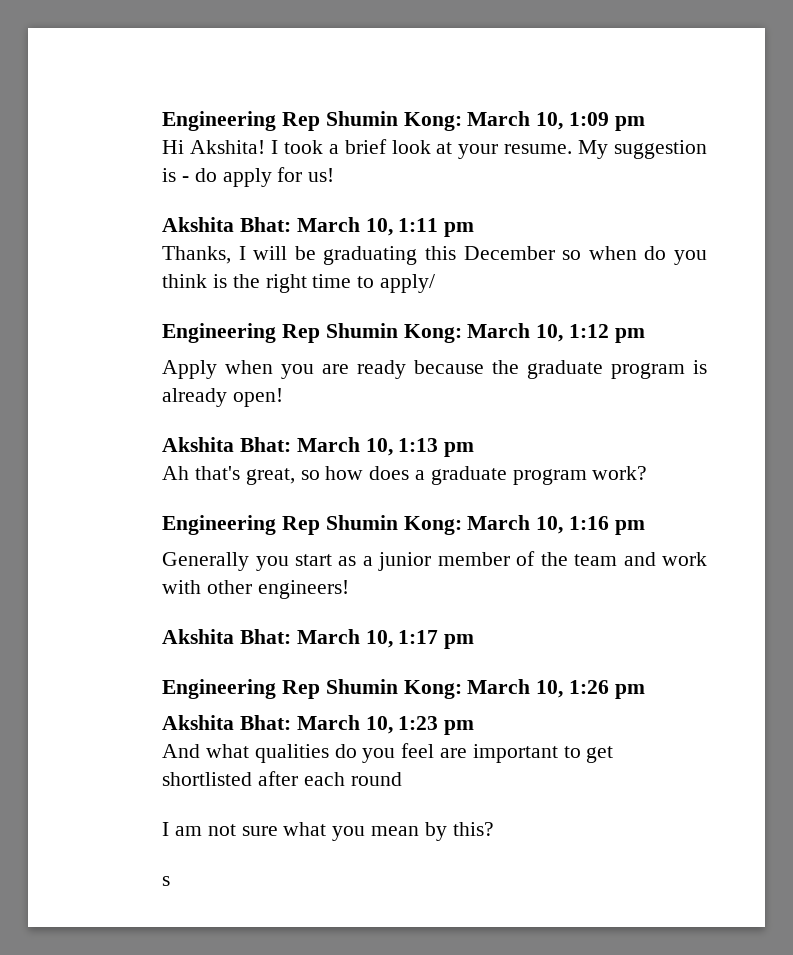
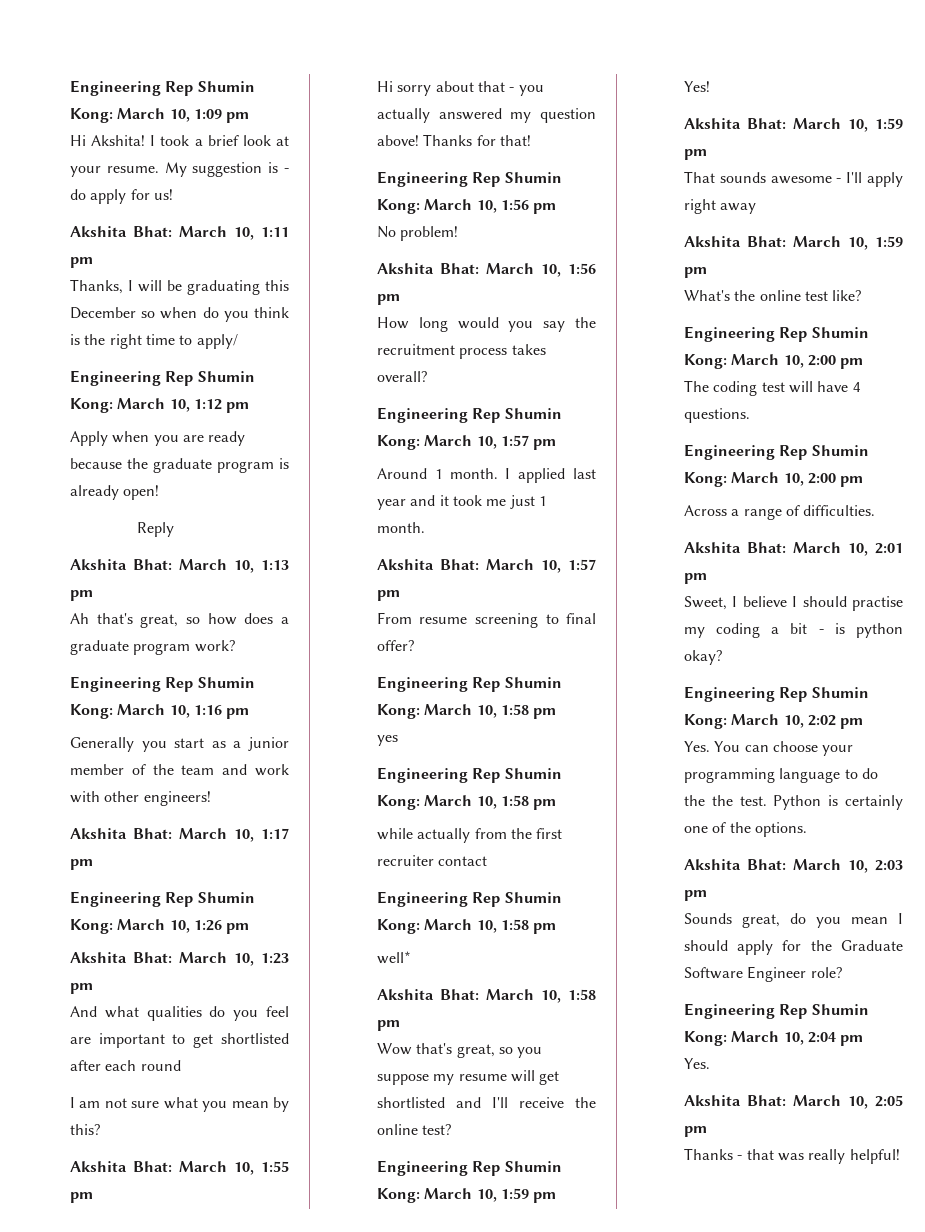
(283, 397) none -> [137,522,174,537] // Reply
[162,876,171,886] s -> [69,1161,290,1175] [69,1192,93,1203] [376,81,544,96] [376,108,596,123] [376,134,531,146] [376,171,562,187] [376,199,557,214] [376,226,459,241] [376,263,596,277] [376,294,400,305] [376,317,596,332] [376,344,546,359] [376,371,427,382] [376,407,562,423] [376,435,557,450] [376,468,596,483] [376,495,546,510] [376,522,425,533] [376,559,596,573] [376,590,400,601] [376,612,596,628] [376,640,414,651] [376,676,562,692] [376,704,557,719] [376,735,398,746] [376,767,562,783] [376,795,557,810] [376,828,563,843] [376,855,488,866] [376,891,562,907] [376,919,557,934] [376,951,411,964] [376,989,596,1003] [376,1020,400,1031] [376,1043,543,1058] [376,1070,560,1085] [376,1097,596,1108] [376,1124,452,1135] [376,1160,562,1176] [376,1188,557,1203] [683,81,710,92] [683,118,903,132] [683,149,707,160] [683,171,903,187] [683,199,757,214] [683,236,903,250] [683,267,707,278] [683,290,862,301] [683,326,869,342] [683,354,864,369] [683,380,861,396] [683,408,750,423] [683,444,869,460] [683,472,864,487] [683,505,876,520] [683,542,903,556] [683,573,707,584] [683,596,903,611] [683,623,903,638] [683,650,722,665] [683,686,869,702] [683,714,864,729] [683,741,854,756] [683,768,878,783] [683,795,903,810] [683,822,807,837] [683,859,903,873] [683,890,707,901] [683,913,903,928] [683,940,903,955] [683,966,842,982] [683,1003,869,1019] [683,1031,864,1046] [683,1058,710,1069] [683,1095,903,1109] [683,1126,707,1137] [683,1148,900,1164] Akshita Bhat: March 10, 1:55 pm // Hi sorry about that - you actually answered my question above! Thanks for that! // Engineering Rep Shumin Kong: March 10, 1:56 pm // No problem! // Akshita Bhat: March 10, 1:56 pm // How long would you say the recruitment process takes overall? // Engineering Rep Shumin Kong: March 10, 1:57 pm // Around 1 month. I applied last year and it took me just 1 month. // Akshita Bhat: March 10, 1:57 pm // From resume screening to final offer? // Engineering Rep Shumin Kong: March 10, 1:58 pm // yes // Engineering Rep Shumin Kong: March 10, 1:58 pm // while actually from the first recruiter contact // Engineering Rep Shumin Kong: March 10, 1:58 pm // well* // Akshita Bhat: March 10, 1:58 pm // Wow that's great, so you suppose my resume will get shortlisted and I'll receive the online test? // Engineering Rep Shumin Kong: March 10, 1:59 pm // Yes! // Akshita Bhat: March 10, 1:59 pm // That sounds awesome - I'll apply right away // Akshita Bhat: March 10, 1:59 pm // What's the online test like? // Engineering Rep Shumin Kong: March 10, 2:00 pm // The coding test will have 4 questions. // Engineering Rep Shumin Kong: March 10, 2:00 pm // Across a range of difficulties. // Akshita Bhat: March 10, 2:01 pm // Sweet, I believe I should practise my coding a bit - is python okay? // Engineering Rep Shumin Kong: March 10, 2:02 pm // Yes. You can choose your programming language to do the the test. Python is certainly one of the options. // Akshita Bhat: March 10, 2:03 pm // Sounds great, do you mean I should apply for the Graduate Software Engineer role? // Engineering Rep Shumin Kong: March 10, 2:04 pm // Yes. // Akshita Bhat: March 10, 2:05 pm // Thanks - that was really helpful!

